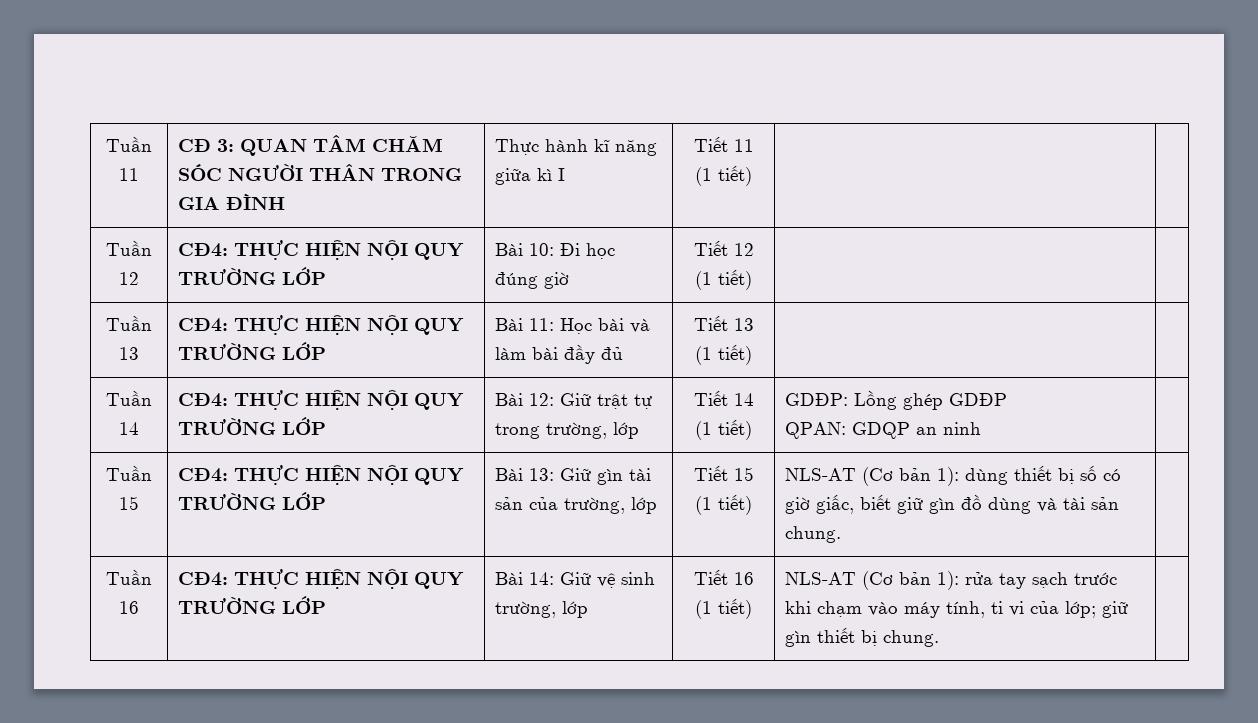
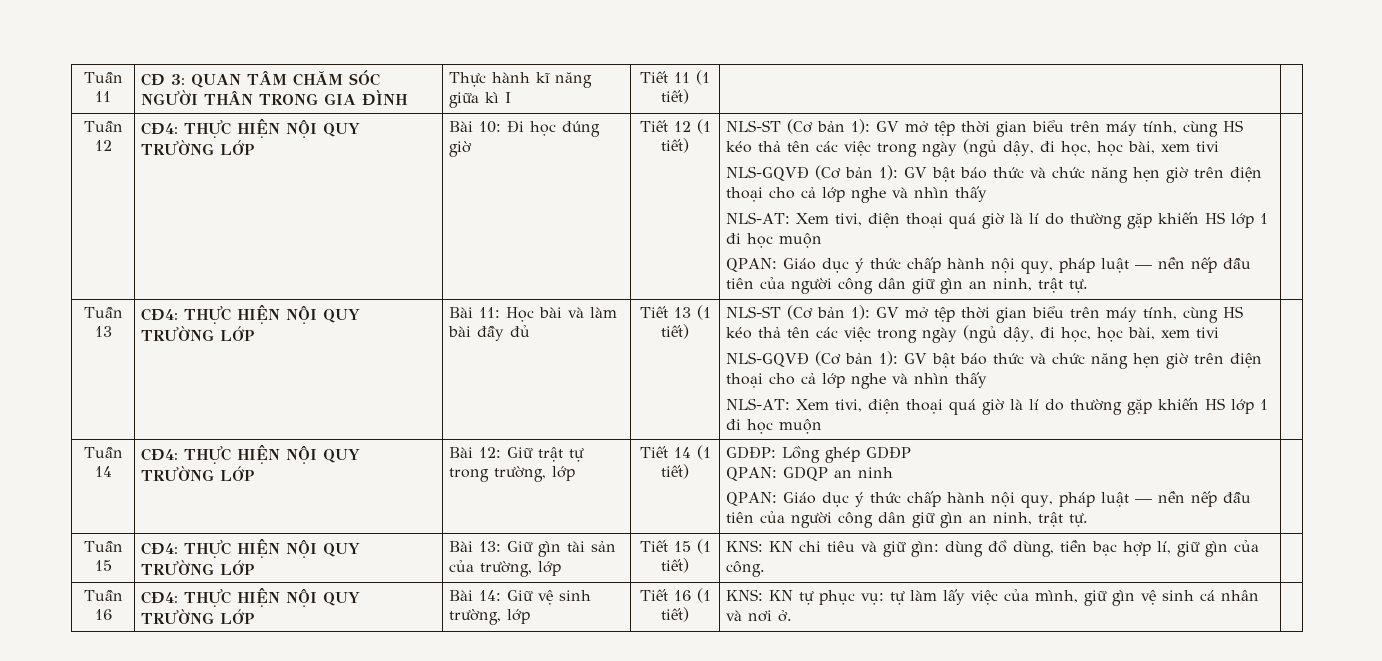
(752, 279) none -> [725,119,1243,137] [725,139,1219,157] [725,165,1262,183] [725,186,987,203] [725,212,1268,229] [725,233,822,248] [725,257,1251,274] [725,277,1088,294] NLS-ST (Cơ bản 1): GV mở tệp thời gian biểu trên máy tính, cùng HS kéo thả tên các việc trong ngày (ngủ dậy, đi học, học bài, xem tivi // NLS-GQVĐ (Cơ bản 1): GV bật báo thức và chức năng hẹn giờ trên điện thoại cho cả lớp nghe và nhìn thấy // NLS-AT: Xem tivi, điện thoại quá giờ là lí do thường gặp khiến HS lớp 1 đi học muộn // QPAN: Giáo dục ý thức chấp hành nội quy, pháp luật — nền nếp đầu tiên của người công dân giữ gìn an ninh, trật tự.
(752, 354) none -> [725,305,1243,323] [725,325,1219,343] [725,351,1262,369] [725,372,987,389] [725,398,1268,415] [725,419,822,434] NLS-ST (Cơ bản 1): GV mở tệp thời gian biểu trên máy tính, cùng HS kéo thả tên các việc trong ngày (ngủ dậy, đi học, học bài, xem tivi // NLS-GQVĐ (Cơ bản 1): GV bật báo thức và chức năng hẹn giờ trên điện thoại cho cả lớp nghe và nhìn thấy // NLS-AT: Xem tivi, điện thoại quá giờ là lí do thường gặp khiến HS lớp 1 đi học muộn
(982, 428) none -> [725,491,1251,508] [725,511,1088,528] // QPAN: Giáo dục ý thức chấp hành nội quy, pháp luật — nền nếp đầu tiên của người công dân giữ gìn an ninh, trật tự.
[785,465,1122,486] [785,494,1120,514] [785,526,842,543] NLS-AT (Cơ bản 1): dùng thiết bị số có giờ giấc, biết giữ gìn đồ dùng và tài sản chung. -> [725,540,1259,557] [725,561,765,577] KNS: KN chi tiêu và giữ gìn: dùng đồ dùng, tiền bạc hợp lí, giữ gìn của công.
[785,571,1118,590] [785,601,1129,618] [785,627,940,647] NLS-AT (Cơ bản 1): rửa tay sạch trước khi chạm vào máy tính, ti vi của lớp; giữ gìn thiết bị chung. -> [725,589,1259,606] [725,610,792,622] KNS: KN tự phục vụ: tự làm lấy việc của mình, giữ gìn vệ sinh cá nhân và nơi ở.

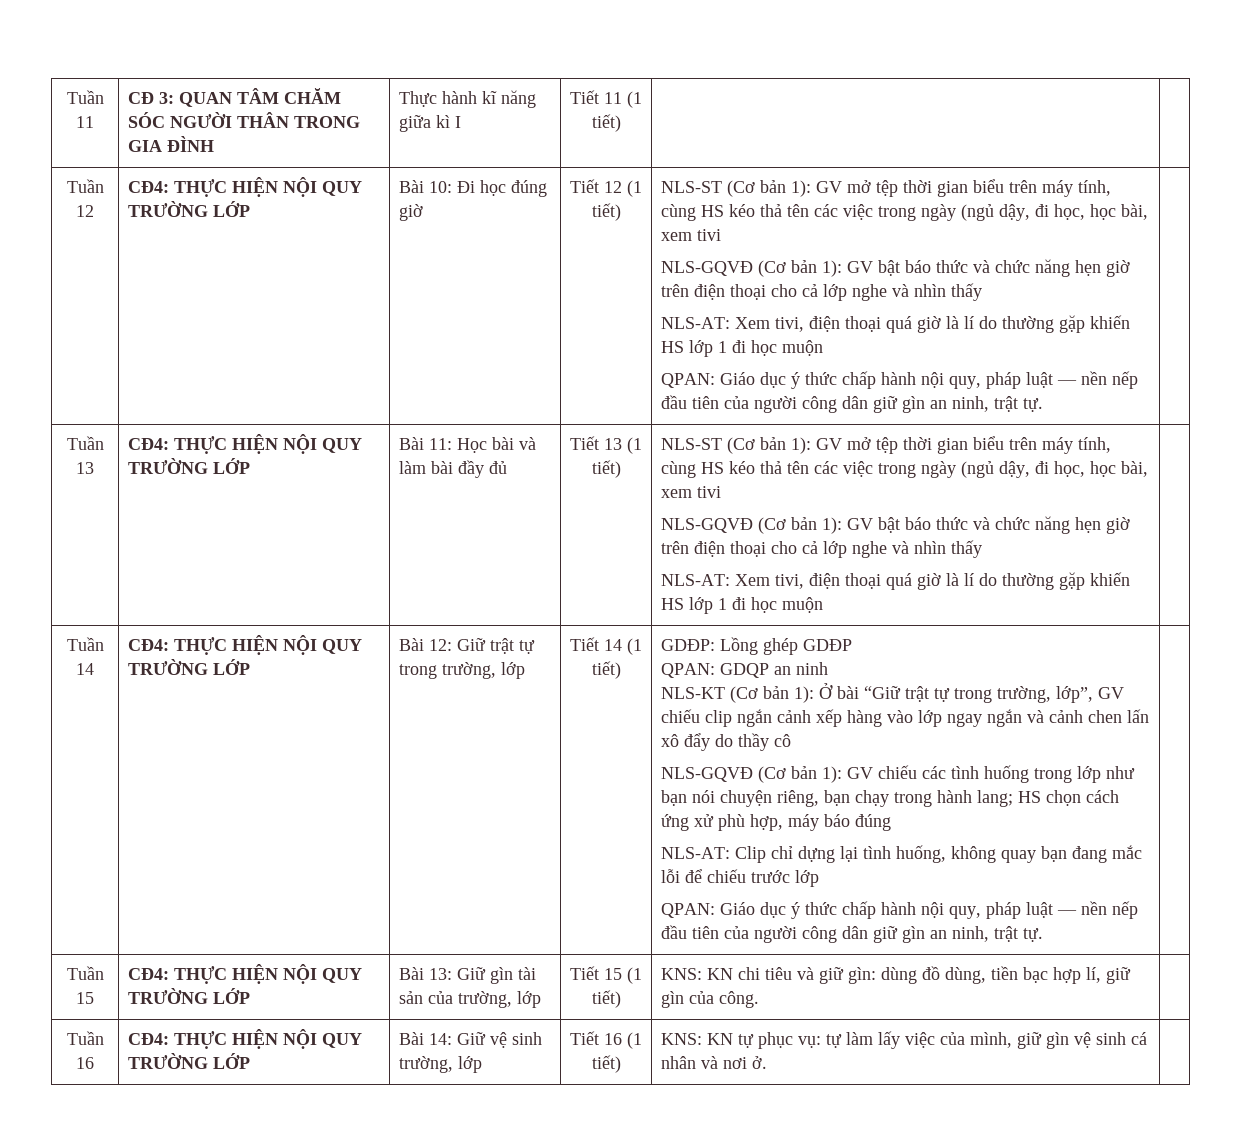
(893, 472) none -> [660,683,1124,703] [660,709,1149,727] [660,733,791,751] [660,765,1135,783] [660,790,1119,807] [660,814,891,831] [660,845,1142,863] [660,869,819,887] // NLS-KT (Cơ bản 1): Ở bài “Giữ trật tự trong trường, lớp”, GV chiếu clip ngắn cảnh xếp hàng vào lớp ngay ngắn và cảnh chen lấn xô đẩy do thầy cô // NLS-GQVĐ (Cơ bản 1): GV chiếu các tình huống trong lớp như bạn nói chuyện riêng, bạn chạy trong hành lang; HS chọn cách ứng xử phù hợp, máy báo đúng // NLS-AT: Clip chỉ dựng lại tình huống, không quay bạn đang mắc lỗi để chiếu trước lớp

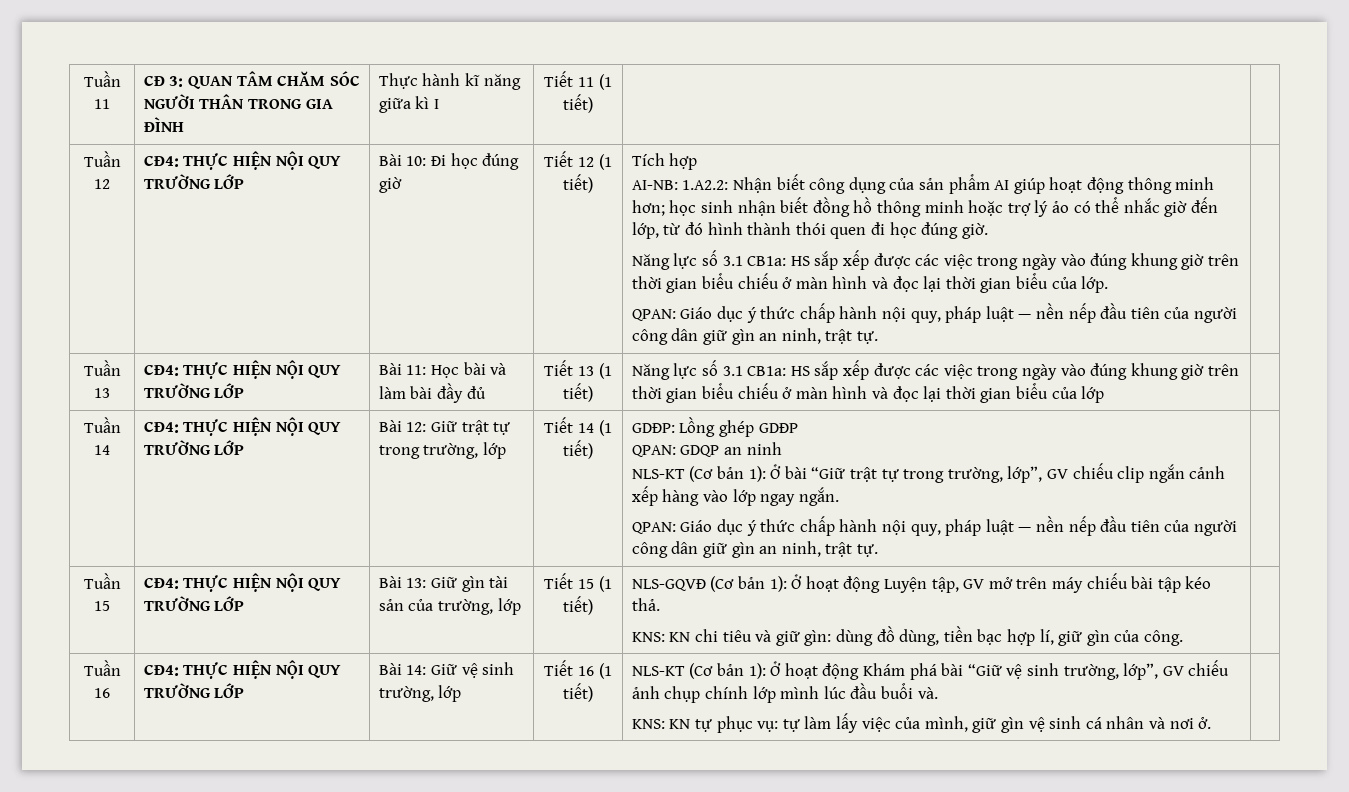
[660,179,1111,197] [660,204,1148,221] [660,229,721,241] [660,259,1130,277] [660,283,982,301] [660,315,1130,333] [660,340,823,357] NLS-ST (Cơ bản 1): GV mở tệp thời gian biểu trên máy tính, cùng HS kéo thả tên các việc trong ngày (ngủ dậy, đi học, học bài, xem tivi // NLS-GQVĐ (Cơ bản 1): GV bật báo thức và chức năng hẹn giờ trên điện thoại cho cả lớp nghe và nhìn thấy // NLS-AT: Xem tivi, điện thoại quá giờ là lí do thường gặp khiến HS lớp 1 đi học muộn -> [631,153,698,170] [631,174,1215,194] [631,197,1218,217] [631,222,988,239] [631,250,1239,270] [631,273,1109,293] Tích hợp // AI-NB: 1.A2.2: Nhận biết công dụng của sản phẩm AI giúp hoạt động thông minh hơn; học sinh nhận biết đồng hồ thông minh hoặc trợ lý ảo có thể nhắc giờ đến lớp, từ đó hình thành thói quen đi học đúng giờ. // Năng lực số 3.1 CB1a: HS sắp xếp được các việc trong ngày vào đúng khung giờ trên thời gian biểu chiếu ở màn hình và đọc lại thời gian biểu của lớp.
[660,436,1111,454] [660,461,1148,478] [660,486,721,498] [660,516,1130,534] [660,540,982,558] [660,572,1130,590] [660,597,823,614] NLS-ST (Cơ bản 1): GV mở tệp thời gian biểu trên máy tính, cùng HS kéo thả tên các việc trong ngày (ngủ dậy, đi học, học bài, xem tivi // NLS-GQVĐ (Cơ bản 1): GV bật báo thức và chức năng hẹn giờ trên điện thoại cho cả lớp nghe và nhìn thấy // NLS-AT: Xem tivi, điện thoại quá giờ là lí do thường gặp khiến HS lớp 1 đi học muộn -> [631,360,1239,380] [631,383,1105,403] Năng lực số 3.1 CB1a: HS sắp xếp được các việc trong ngày vào đúng khung giờ trên thời gian biểu chiếu ở màn hình và đọc lại thời gian biểu của lớp
[986,709,1149,727] [660,733,791,751] [660,765,1135,783] [660,790,1119,807] [660,814,891,831] [660,845,1142,863] [660,869,819,887] ngắn và cảnh chen lấn xô đẩy do thầy cô // NLS-GQVĐ (Cơ bản 1): GV chiếu các tình huống trong lớp như bạn nói chuyện riêng, bạn chạy trong hành lang; HS chọn cách ứng xử phù hợp, máy báo đúng // NLS-AT: Clip chỉ dựng lại tình huống, không quay bạn đang mắc lỗi để chiếu trước lớp -> [798,487,839,506] ngắn.
(621, 999) none -> [631,573,1212,593] [631,598,660,611] NLS-GQVĐ (Cơ bản 1): Ở hoạt động Luyện tập, GV mở trên máy chiếu bài tập kéo thả. //
(621, 1064) none -> [631,660,1230,680] [631,683,938,703] NLS-KT (Cơ bản 1): Ở hoạt động Khám phá bài “Giữ vệ sinh trường, lớp”, GV chiếu ảnh chụp chính lớp mình lúc đầu buổi và. //

